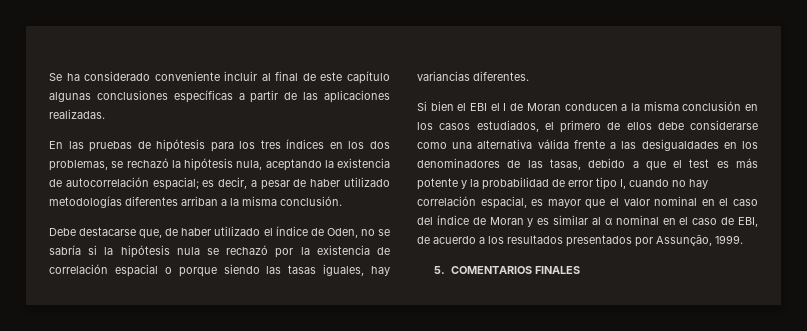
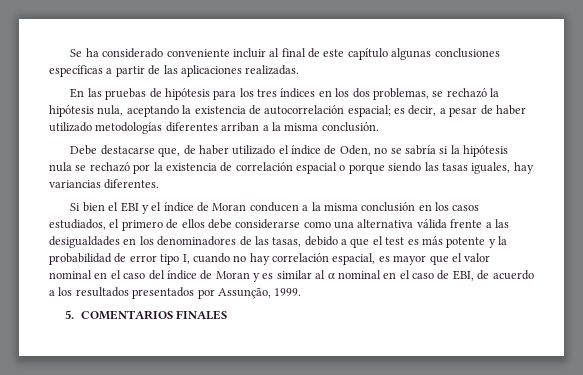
[490,103,507,111] el I -> [141,202,194,214] y el índice

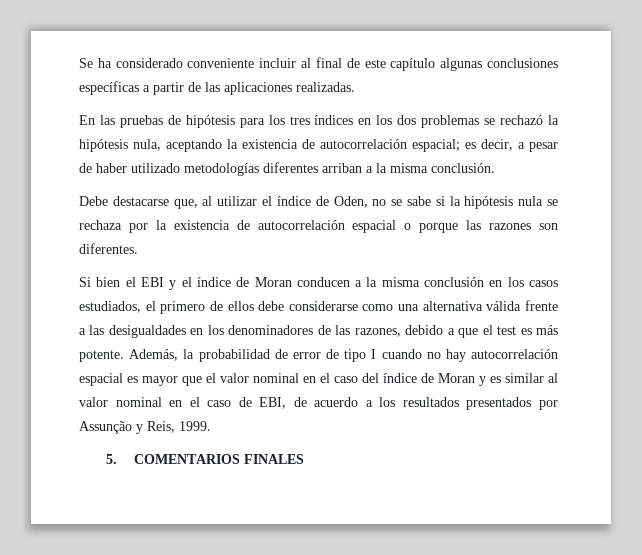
[372,88,429,100] problemas, -> [421,115,480,128] problemas
[183,145,276,155] de haber utilizado -> [202,196,258,206] al utilizar
[404,145,436,155] sabría -> [406,196,431,206] sabe
[89,162,130,172] rechazó -> [79,220,122,230] rechaza
[235,162,293,171] correlación -> [257,220,345,230] autocorrelación
[388,162,534,174] [49,180,101,188] siendo las tasas iguales, hay variancias -> [466,220,559,230] las razones son
[272,237,302,247] tasas, -> [354,328,401,337] razones,
[446,237,496,248] potente y -> [79,349,179,362] potente. Además,
[160,254,190,265] tipo I, -> [326,349,377,362] de tipo I
[272,253,376,265] correlación espacial, -> [471,349,559,359] [79,373,123,386] autocorrelación espacial
[327,273,335,279] α -> [79,397,108,407] valor
[217,287,271,299] Assunção, -> [79,421,175,434] Assunção y Reis,

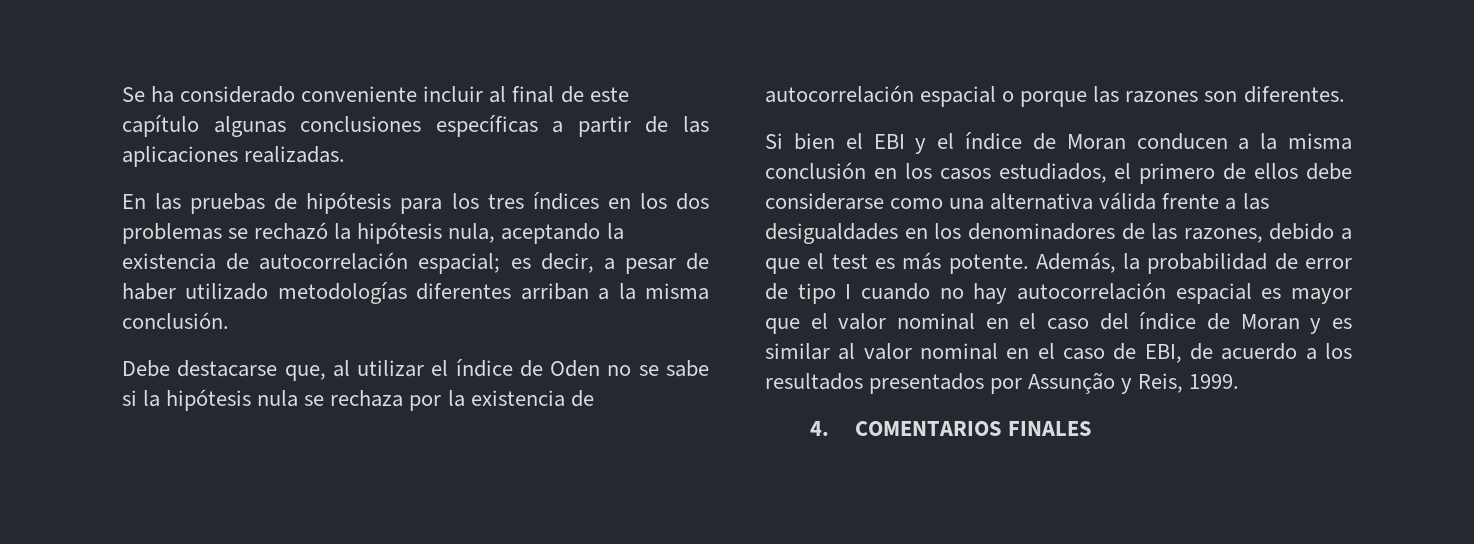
[333,196,368,208] Oden, -> [550,360,601,377] Oden
[106,454,118,464] 5. -> [809,421,829,436] 4.

